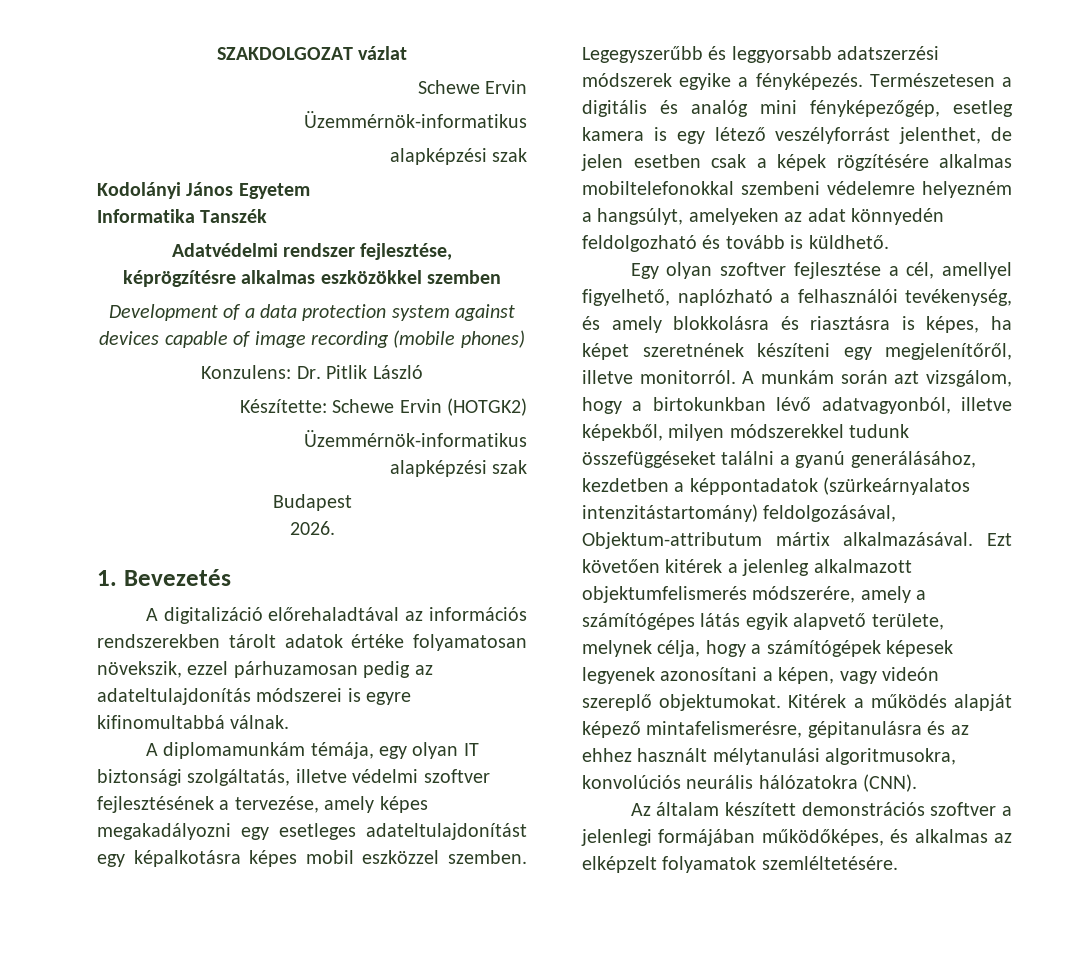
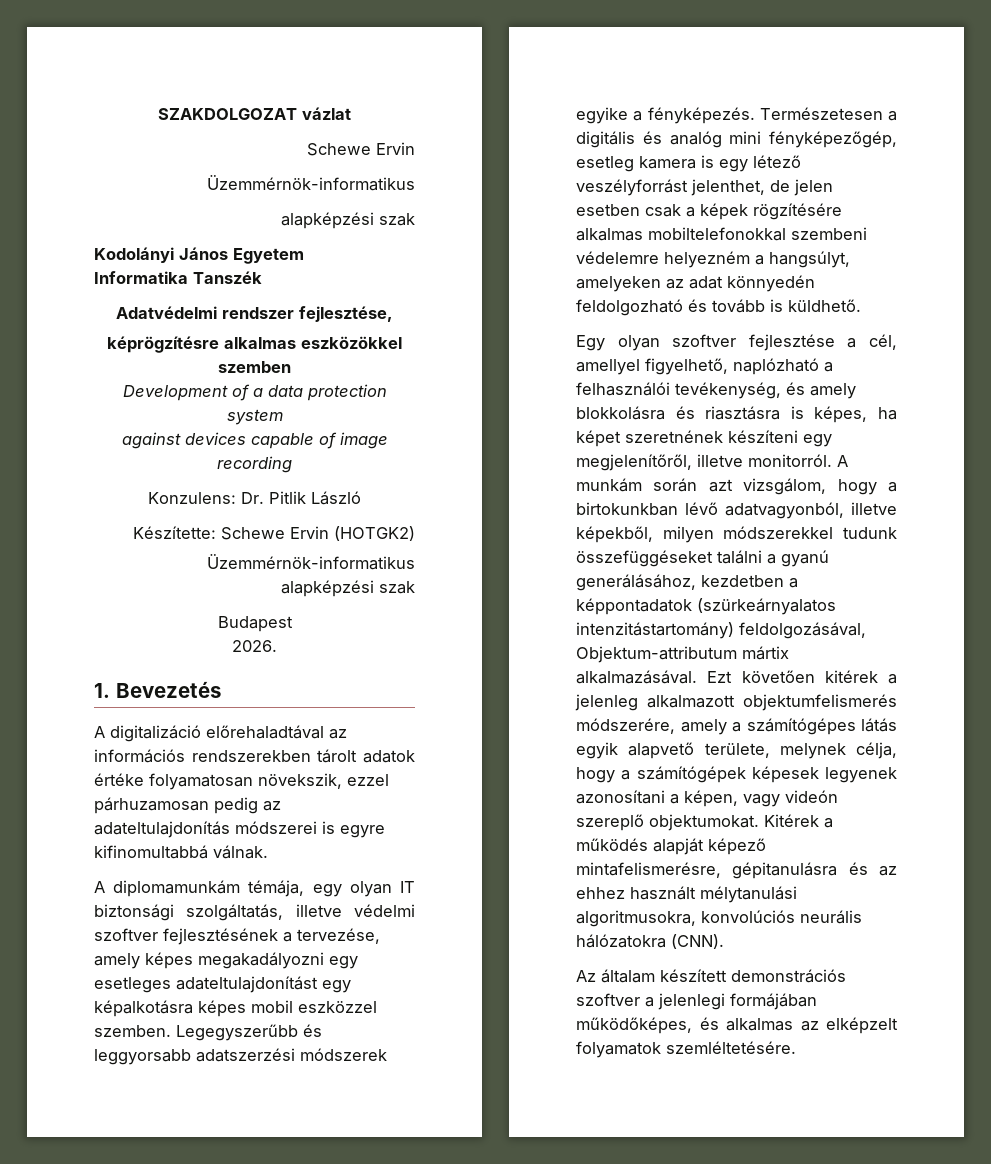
(450, 313) none -> (283, 417) //
[393,330,525,348] (mobile phones) -> (292, 464) none

